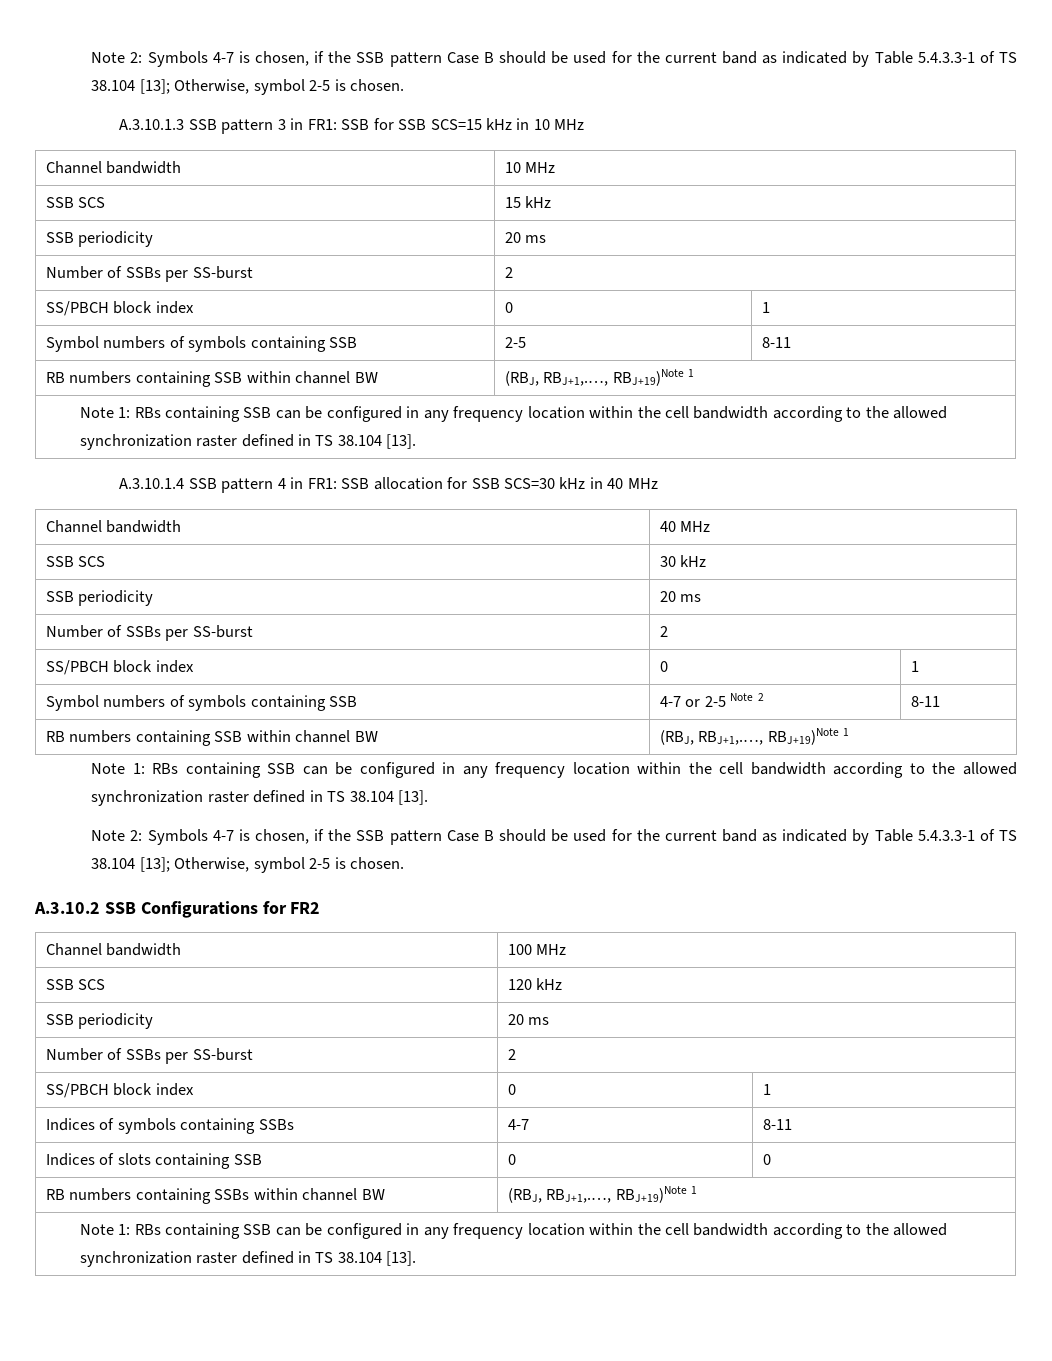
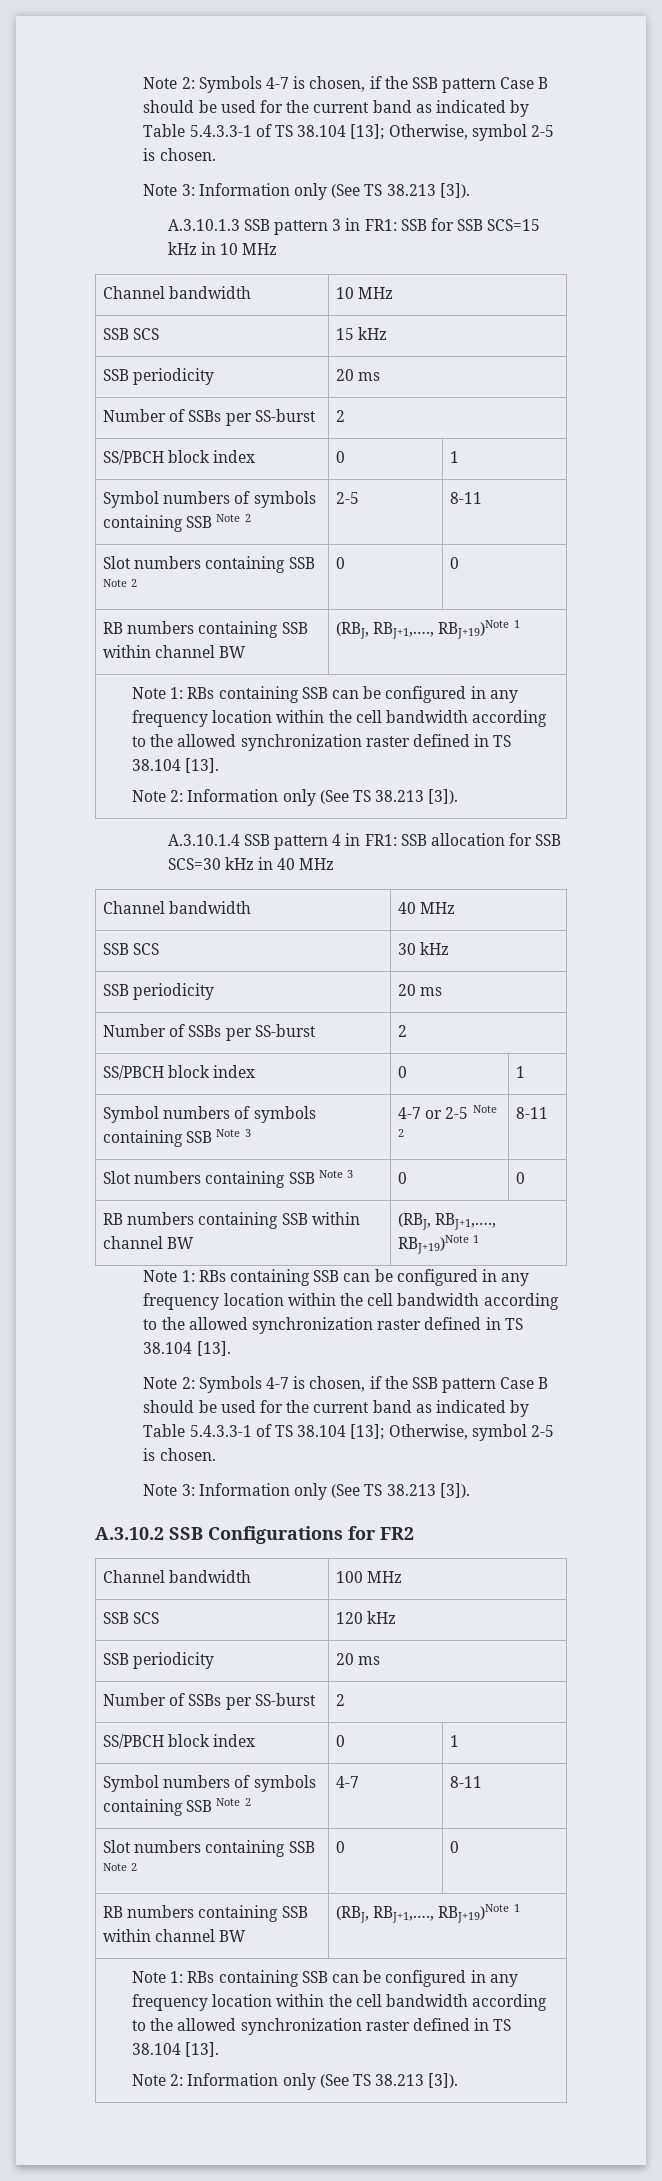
(405, 85) none -> [143,183,470,200] // Note 3: Information only (See TS 38.213 [3]).
(358, 342) none -> [216,514,251,522] Note 2
(791, 342) none -> [103,556,315,573] [103,579,138,587] [336,557,346,569] [450,557,460,569] // Slot numbers containing SSB Note 2 | 0 | 0
(417, 441) none -> [132,789,459,806] // Note 2: Information only (See TS 38.213 [3]).
(358, 701) none -> [216,1129,251,1137] Note 3
(940, 701) none -> [103,1170,353,1188] [398,1172,408,1184] [516,1172,526,1184] // Slot numbers containing SSB Note 3 | 0 | 0
(405, 863) none -> [143,1483,470,1500] // Note 3: Information only (See TS 38.213 [3]).
[45,1118,294,1134] Indices of symbols containing SSBs -> [103,1775,316,1792] [103,1798,251,1816] Symbol numbers of symbols containing SSB Note 2
[45,1153,262,1169] [507,1154,516,1165] [762,1154,771,1165] [45,1188,250,1204] Indices of slots containing SSB | 0 | 0 // RB numbers containing SSBs -> [103,1840,315,1857] [103,1863,138,1871] [336,1841,346,1853] [450,1841,460,1853] [103,1905,308,1922] Slot numbers containing SSB Note 2 | 0 | 0 // RB numbers containing SSB
(417, 1258) none -> [132,2073,459,2090] // Note 2: Information only (See TS 38.213 [3]).

